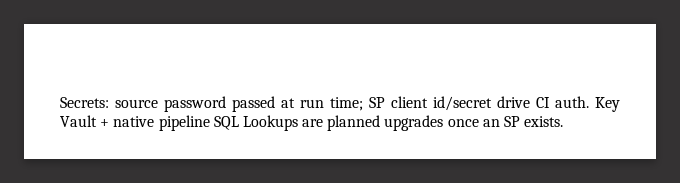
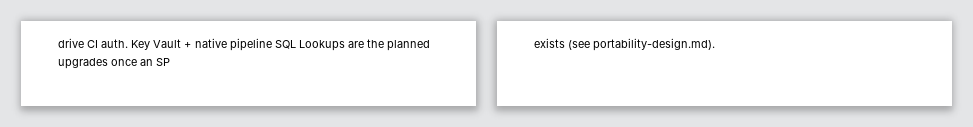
[60,96,492,112] Secrets: source password passed at run time; SP client id/secret -> (58, 43) none
(324, 123) none -> [366,39,384,48] the
[524,116,564,127] exists. -> [534,38,715,51] // exists (see portability-design.md).

